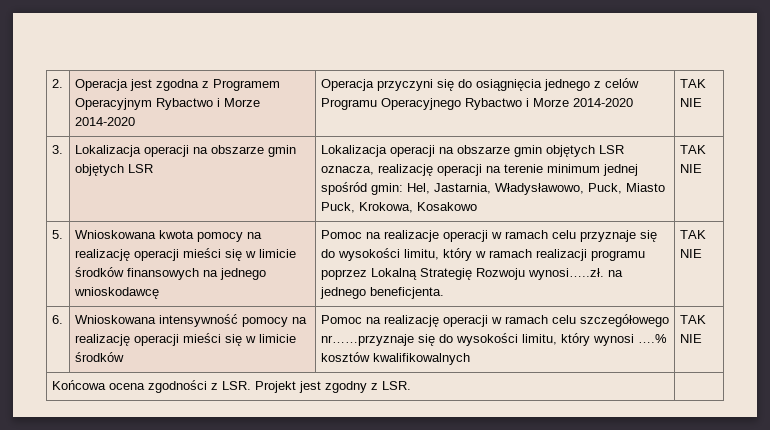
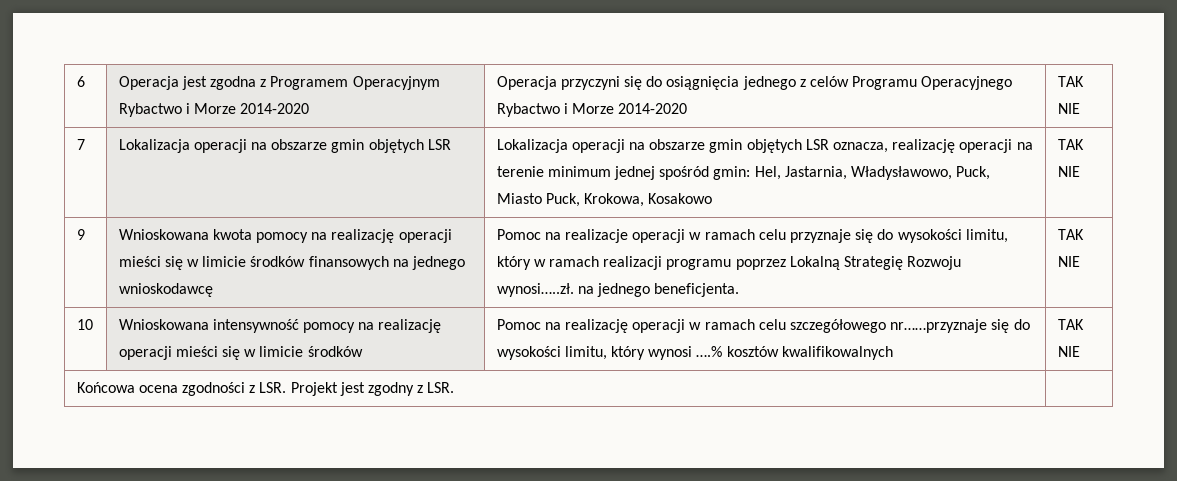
[51,79,63,88] 2. -> [76,76,85,87] 6
[51,145,63,154] 3. -> [76,139,85,150] 7
[51,230,63,239] 5. -> [76,229,85,240] 9
[51,315,63,324] 6. -> [76,319,93,330] 10

